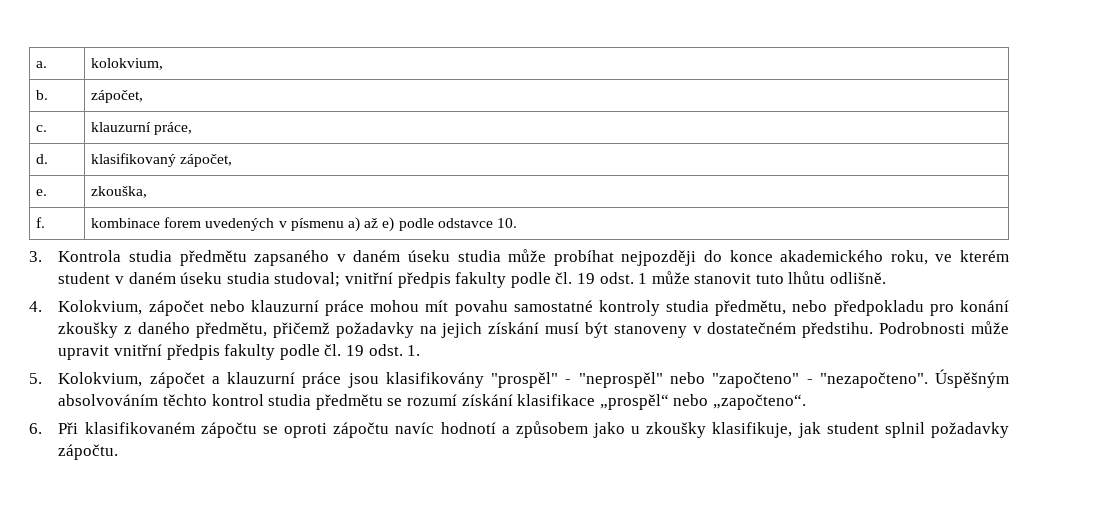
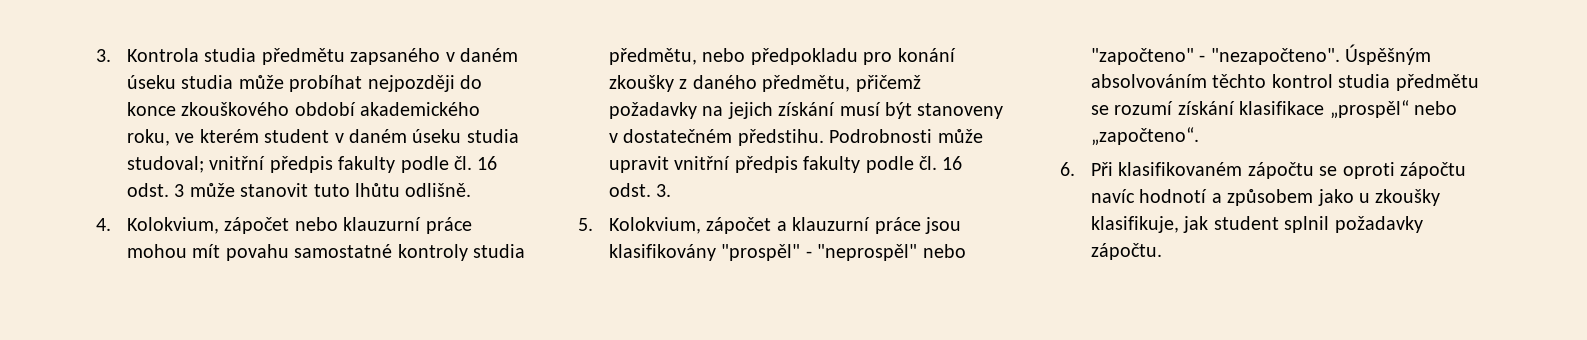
[36,61,48,68] [91,58,164,70] [36,90,49,100] [91,90,144,103] [36,125,48,132] [91,122,193,135] [36,154,49,164] [91,153,233,167] [36,189,48,196] [91,186,148,198] [36,217,46,228] [91,217,517,232] a. | kolokvium, // b. | zápočet, // c. | klauzurní práce, // d. | klasifikovaný zápočet, // e. | zkouška, // f. | kombinace forem uvedených v písmenu a) až e) podle odstavce 10. // -> (96, 55) none
(773, 256) none -> [181,102,356,116] zkouškového období
[576,272,648,284] 19 odst. 1 -> [477,156,498,170] [127,183,185,197] 16 odst. 3
[345,344,421,356] 19 odst. 1. -> [942,156,963,170] [609,183,672,197] 16 odst. 3.

